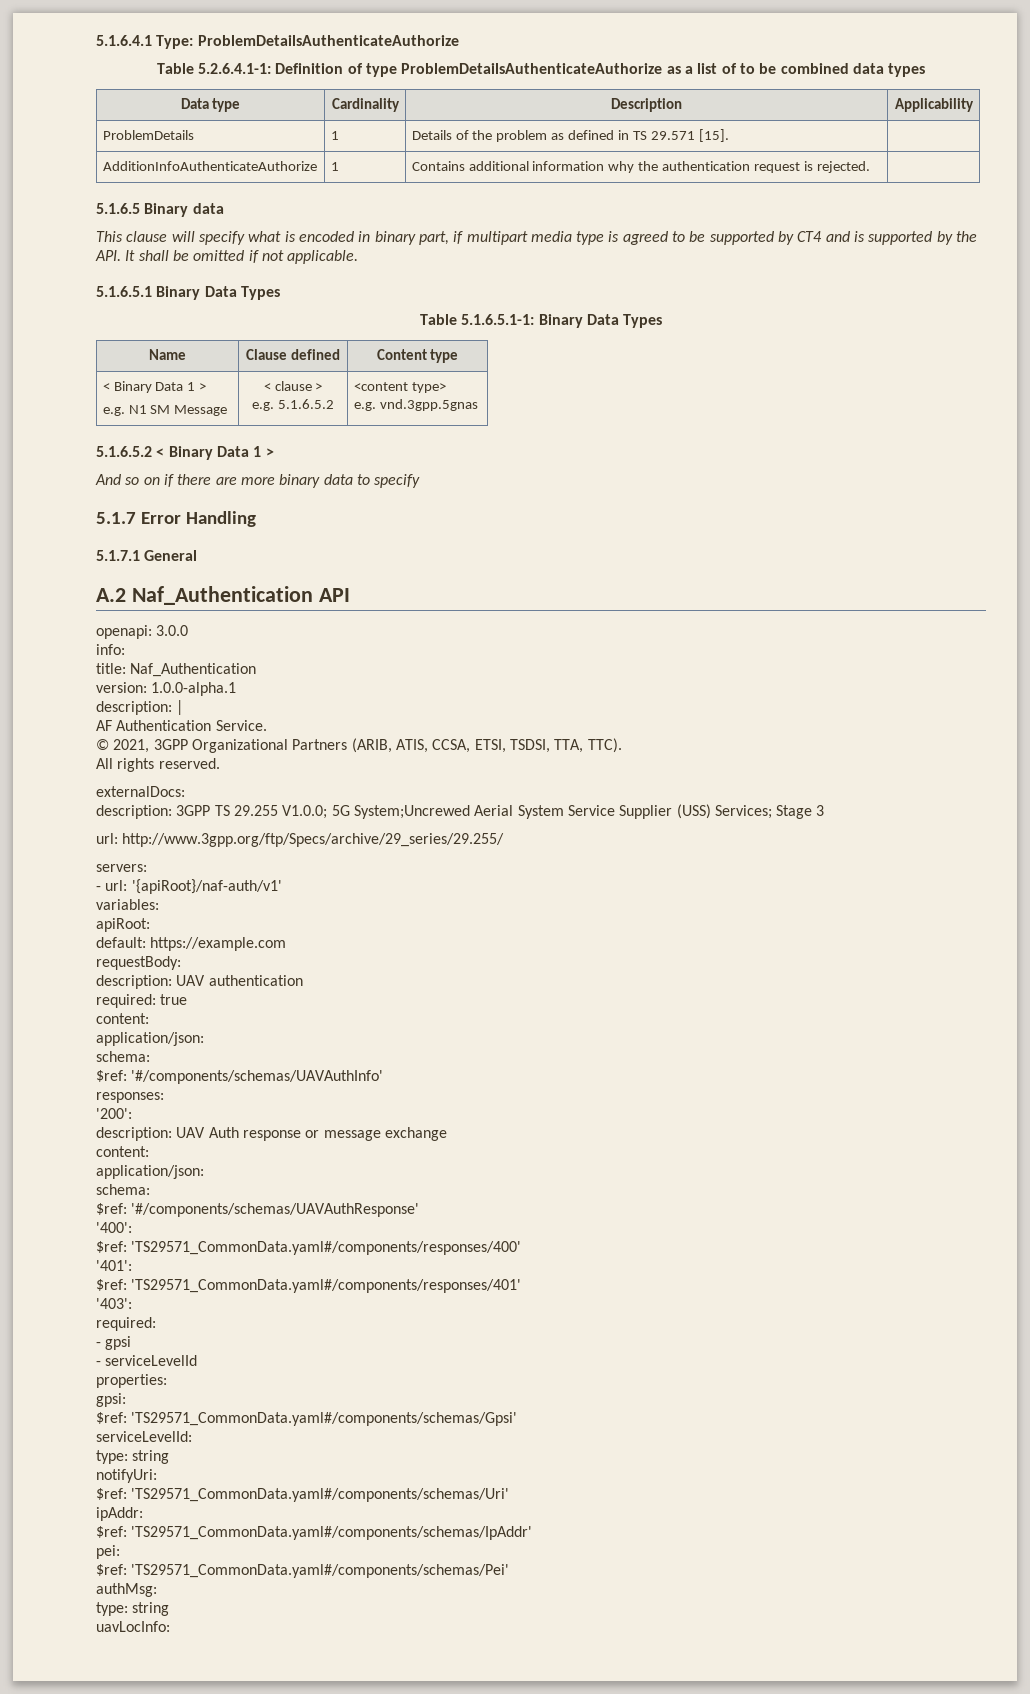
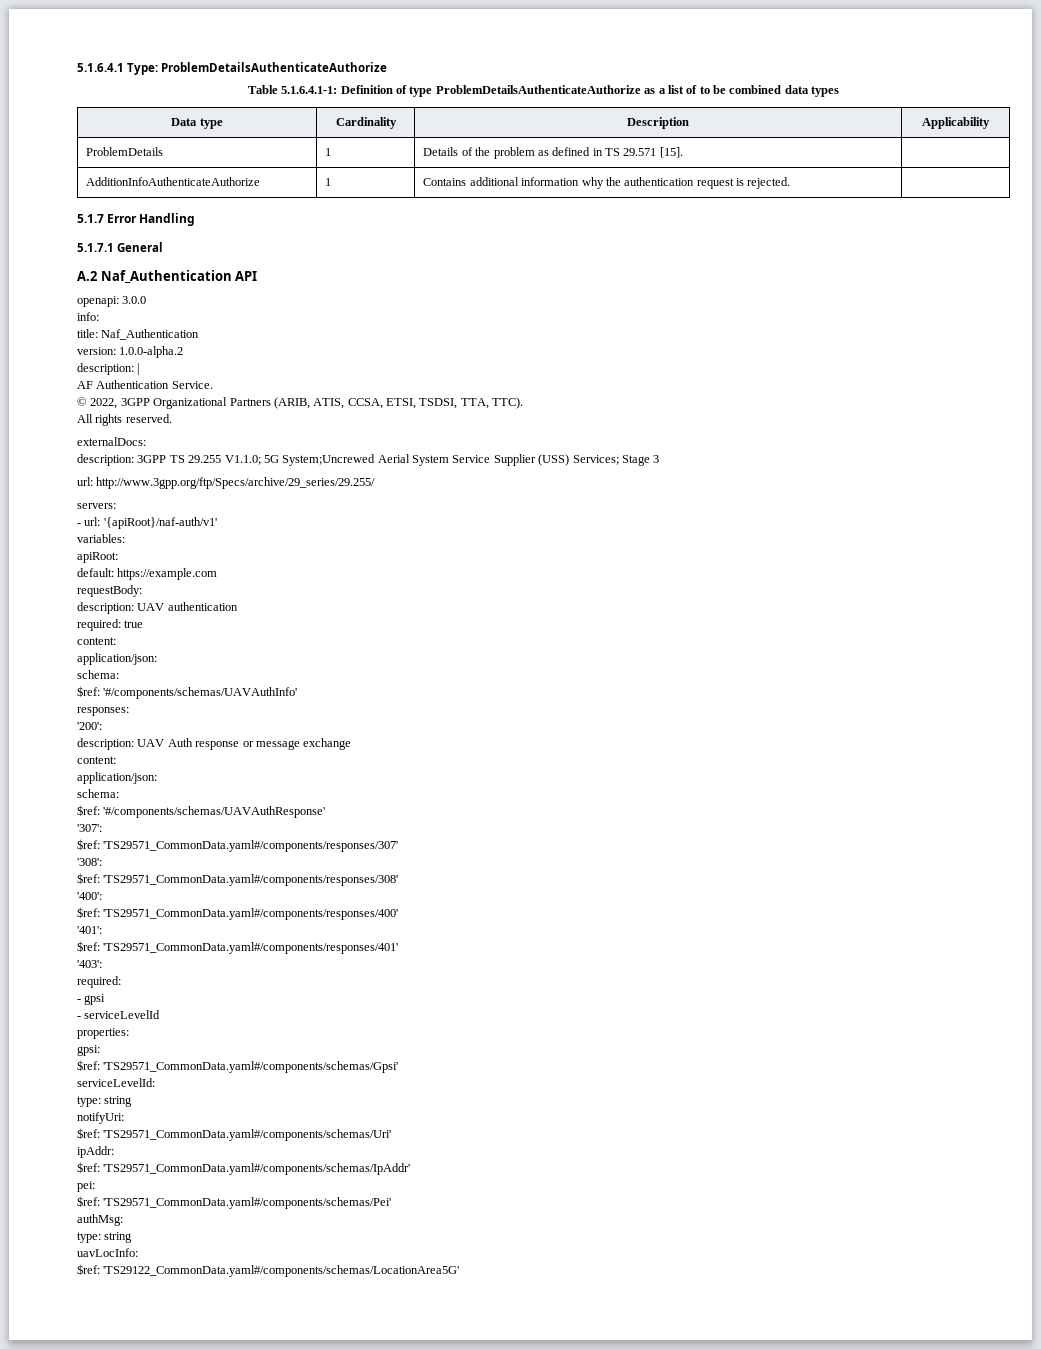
[198,63,272,74] 5.2.6.4.1-1: -> [281,86,338,94] 5.1.6.4.1-1:
[96,203,224,217] [96,231,978,245] [95,250,359,264] [96,286,280,300] [419,314,663,328] [149,349,186,360] [246,349,340,360] [376,349,459,363] [102,381,207,393] [102,405,228,416] [263,381,323,391] [252,399,334,411] [353,382,446,393] [353,399,478,411] [96,446,274,460] [95,474,421,488] // 5.1.6.5 Binary data // This clause will specify what is encoded in binary part, if multipart media type is agreed to be supported by CT4 and is supported by the API. It shall be omitted if not applicable. // 5.1.6.5.1 Binary Data Types // Table 5.1.6.5.1-1: Binary Data Types // Name | Clause defined | Content type // < Binary Data 1 > // e.g. N1 SM Message | < clause > // e.g. 5.1.6.5.2 | <content type> // e.g. vnd.3gpp.5gnas // 5.1.6.5.2 < Binary Data 1 > // And so on if there are more binary data to specify -> (791, 183) none
[151,682,237,696] 1.0.0-alpha.1 -> [119,346,184,358] 1.0.0-alpha.2
[113,739,150,753] 2021, -> [90,398,118,409] 2022,
[282,805,328,819] V1.0.0; -> [224,455,261,465] V1.1.0;
(420, 1210) none -> [77,824,102,832] [77,839,399,852] [77,858,102,866] [77,873,399,886] // '307': // $ref: 'TS29571_CommonData.yaml#/components/responses/307' // '308': // $ref: 'TS29571_CommonData.yaml#/components/responses/308'
(170, 1626) none -> [77,1264,460,1277] // $ref: 'TS29122_CommonData.yaml#/components/schemas/LocationArea5G'

